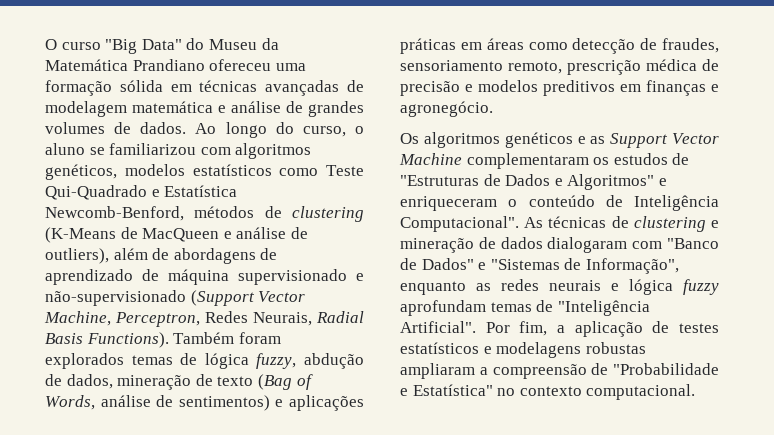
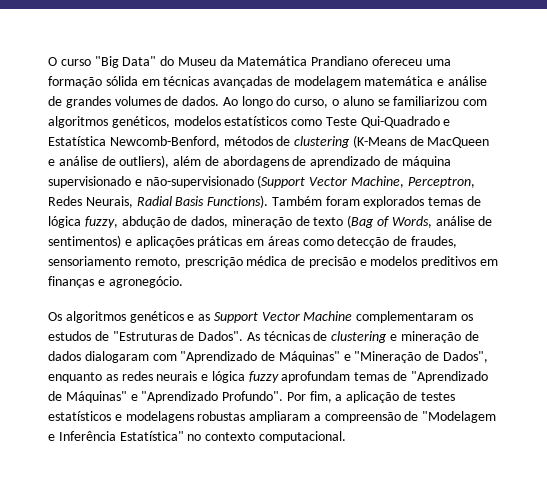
[505,174,667,190] [400,195,719,211] [400,216,519,232] Dados e Algoritmos" e enriqueceram o conteúdo de Inteligência Computacional". -> [198,331,244,341] Dados".
[667,238,719,249] [400,258,679,274] "Banco de Dados" e "Sistemas de Informação", -> [180,351,489,363] "Aprendizado de Máquinas" e "Mineração de Dados",
[557,300,650,316] [400,321,476,333] "Inteligência Artificial". -> [410,371,488,383] [48,391,284,403] "Aprendizado de Máquinas" e "Aprendizado Profundo".
[613,363,719,375] [400,388,408,396] "Probabilidade e -> [422,411,497,423] [48,431,116,441] "Modelagem e Inferência

